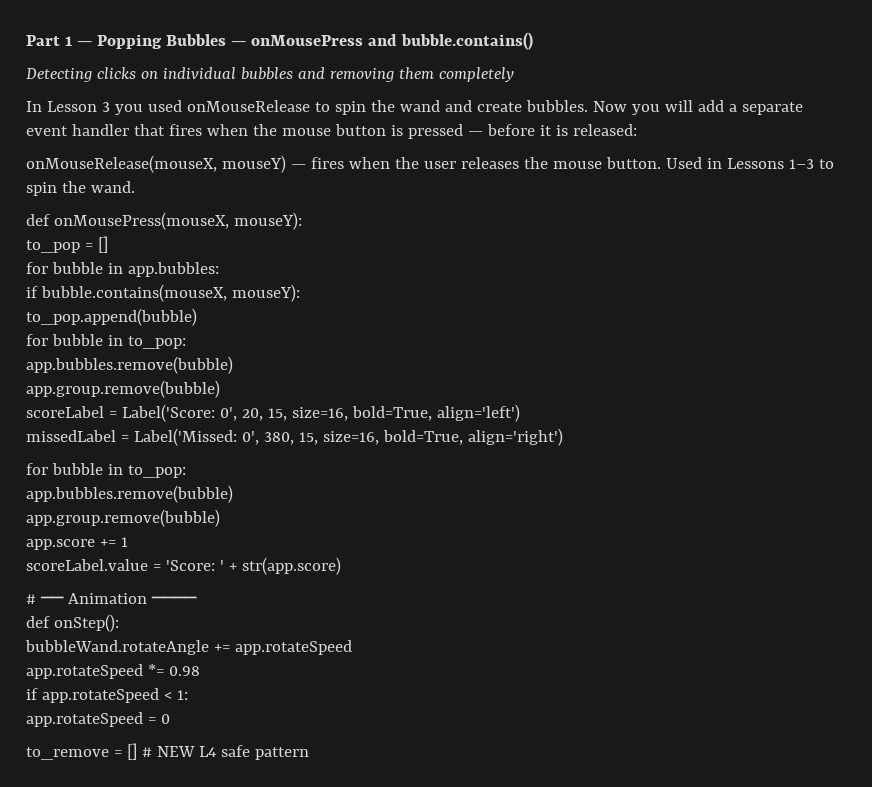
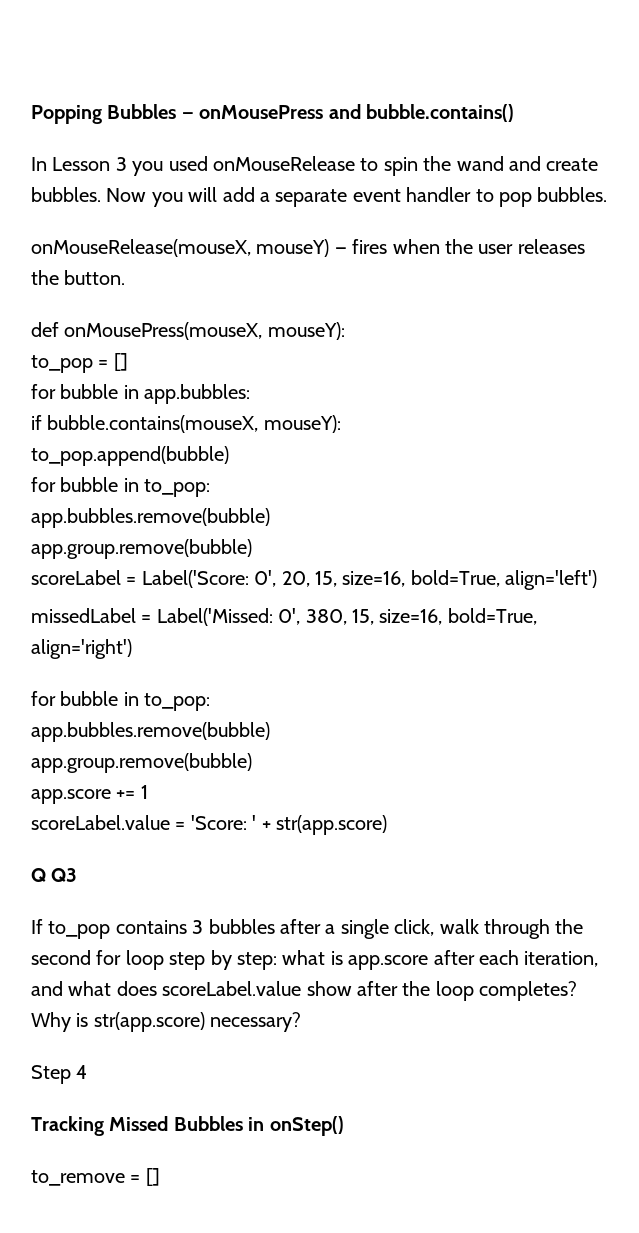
[26,35,92,46] Part 1 — -> (31, 114) none
[26,67,514,82] // Detecting clicks on individual bubbles and removing them completely -> (514, 113) none
[133,124,637,139] that fires when the mouse button is pressed — before it is released: -> [475,187,608,207] to pop bubbles.
[552,161,602,169] mouse -> (59, 277) none
[665,157,834,169] [26,181,135,196] Used in Lessons 1–3 to spin the wand. -> (126, 277) none
[26,593,197,604] [26,614,119,632] [25,640,352,655] [26,664,200,679] [26,688,188,703] [26,712,170,727] [26,743,309,760] # ── Animation ──── // def onStep(): // bubbleWand.rotateAngle += app.rotateSpeed // app.rotateSpeed *= 0.98 // if app.rotateSpeed < 1: // app.rotateSpeed = 0 // to_remove = [] # NEW L4 safe pattern -> [31,868,78,882] [31,919,584,939] [31,950,599,970] [31,981,578,1001] [31,1012,302,1032] [31,1065,88,1084] [31,1116,344,1136] [31,1168,160,1186] Q Q3 // If to_pop contains 3 bubbles after a single click, walk through the second for loop step by step: what is app.score after each iteration, and what does scoreLabel.value show after the loop completes? Why is str(app.score) necessary? // Step 4 // Tracking Missed Bubbles in onStep() // to_remove = []

